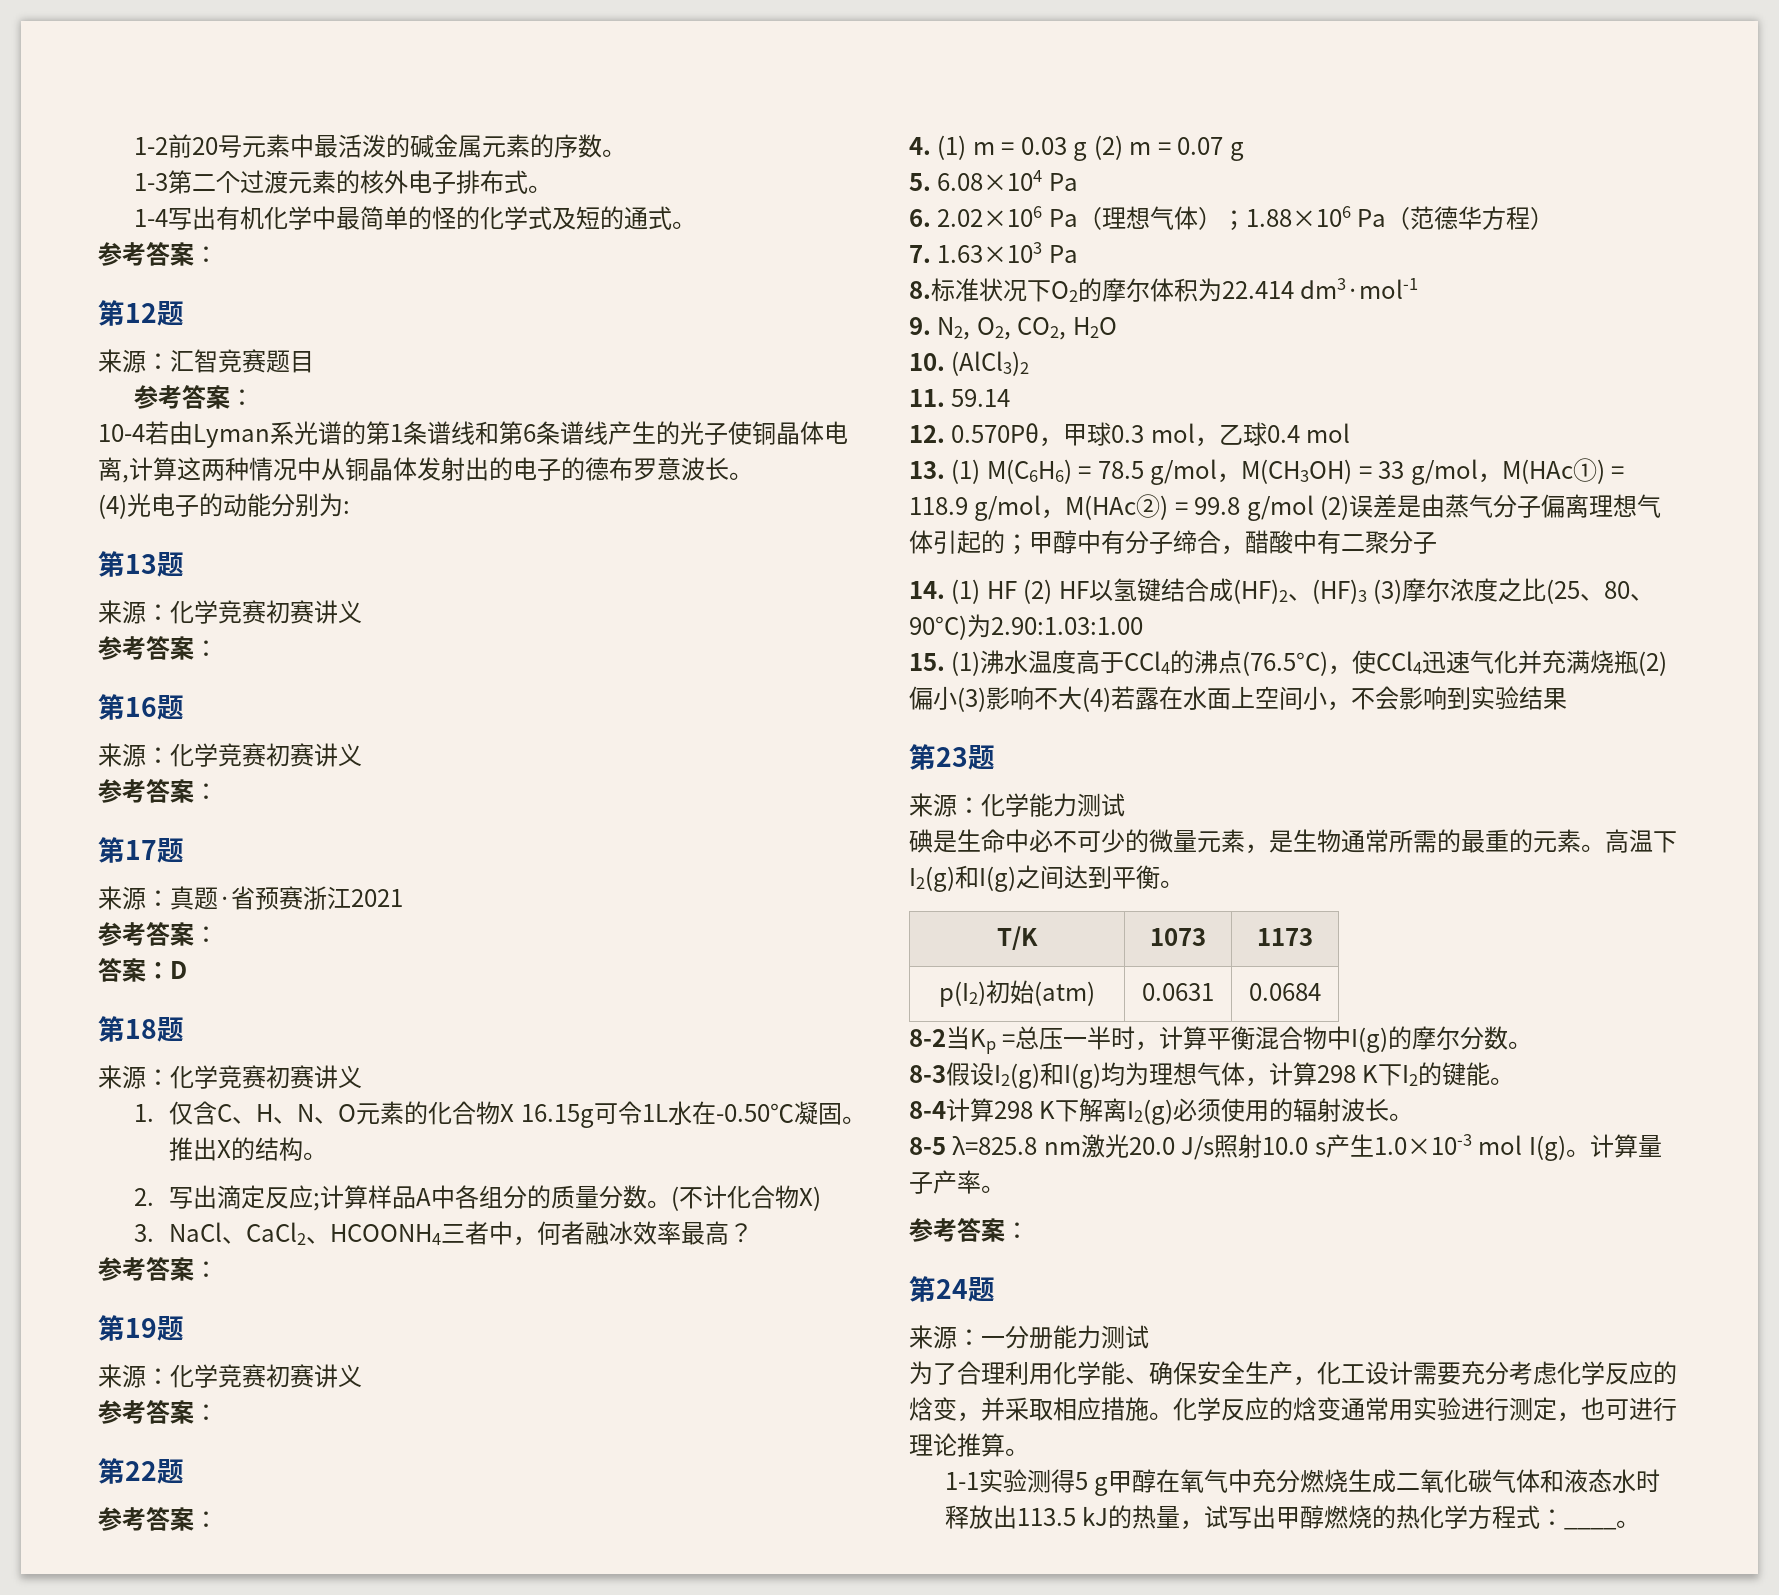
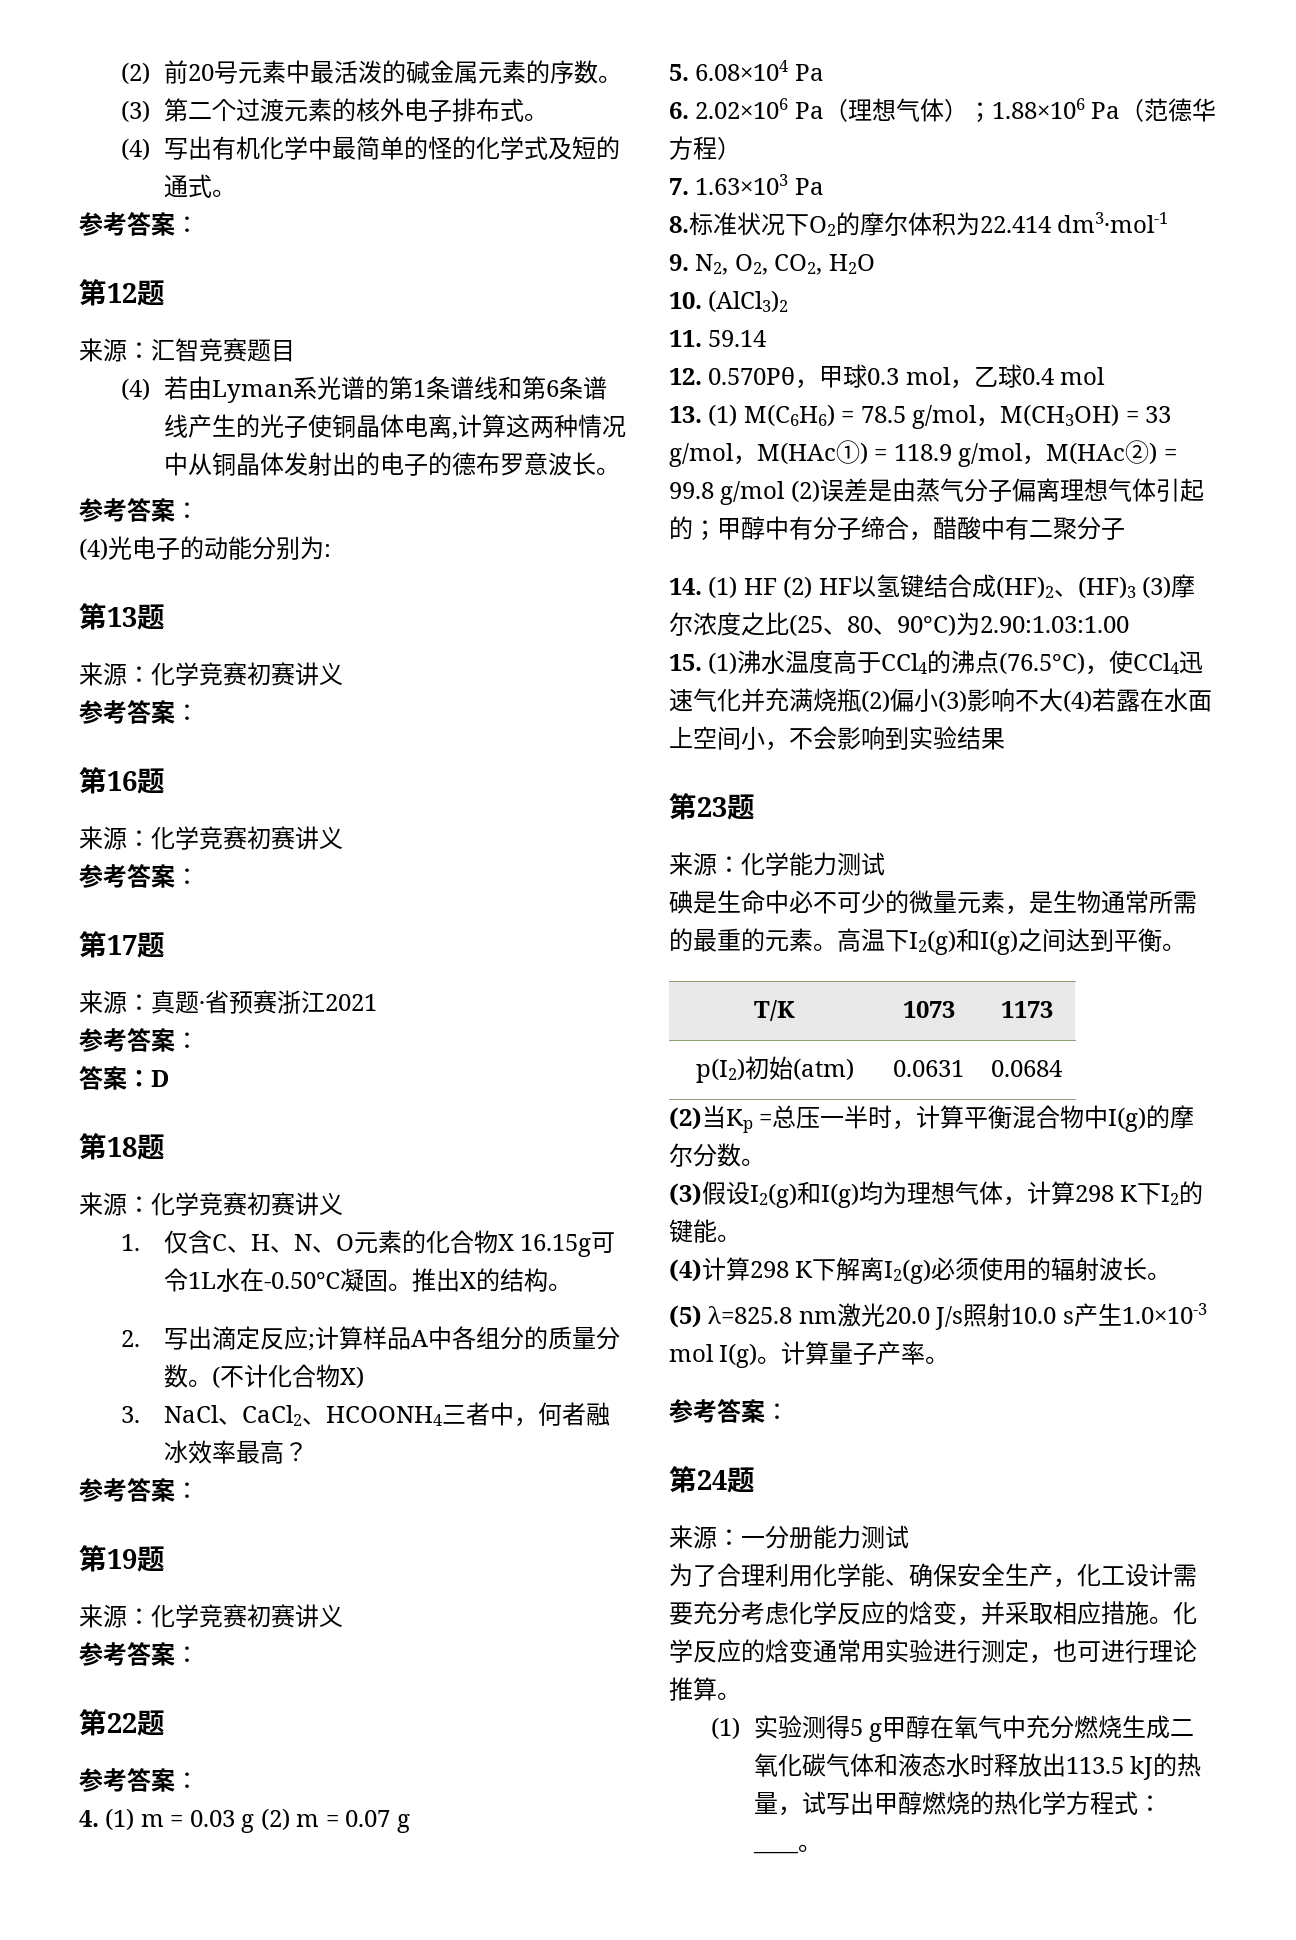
[133,137,168,155] 1-2 -> [121,62,151,85] (2)
[133,173,168,191] 1-3 -> [121,100,151,123] (3)
[133,209,168,227] 1-4 -> [121,138,151,161] (4)
[133,385,254,409] [98,424,145,442] 参考答案： // 10-4 -> [121,378,151,401] (4)
(753, 476) none -> [79,498,199,522] // 参考答案：
[909,1029,946,1047] 8-2 -> [669,1107,702,1130] (2)
[909,1065,946,1083] 8-3 -> [669,1183,702,1206] (3)
[909,1101,946,1119] 8-4 -> [669,1259,702,1282] (4)
[909,1137,946,1155] 8-5 -> [669,1305,702,1328] (5)
[944,1472,979,1490] 1-1 -> [711,1717,741,1740] (1)

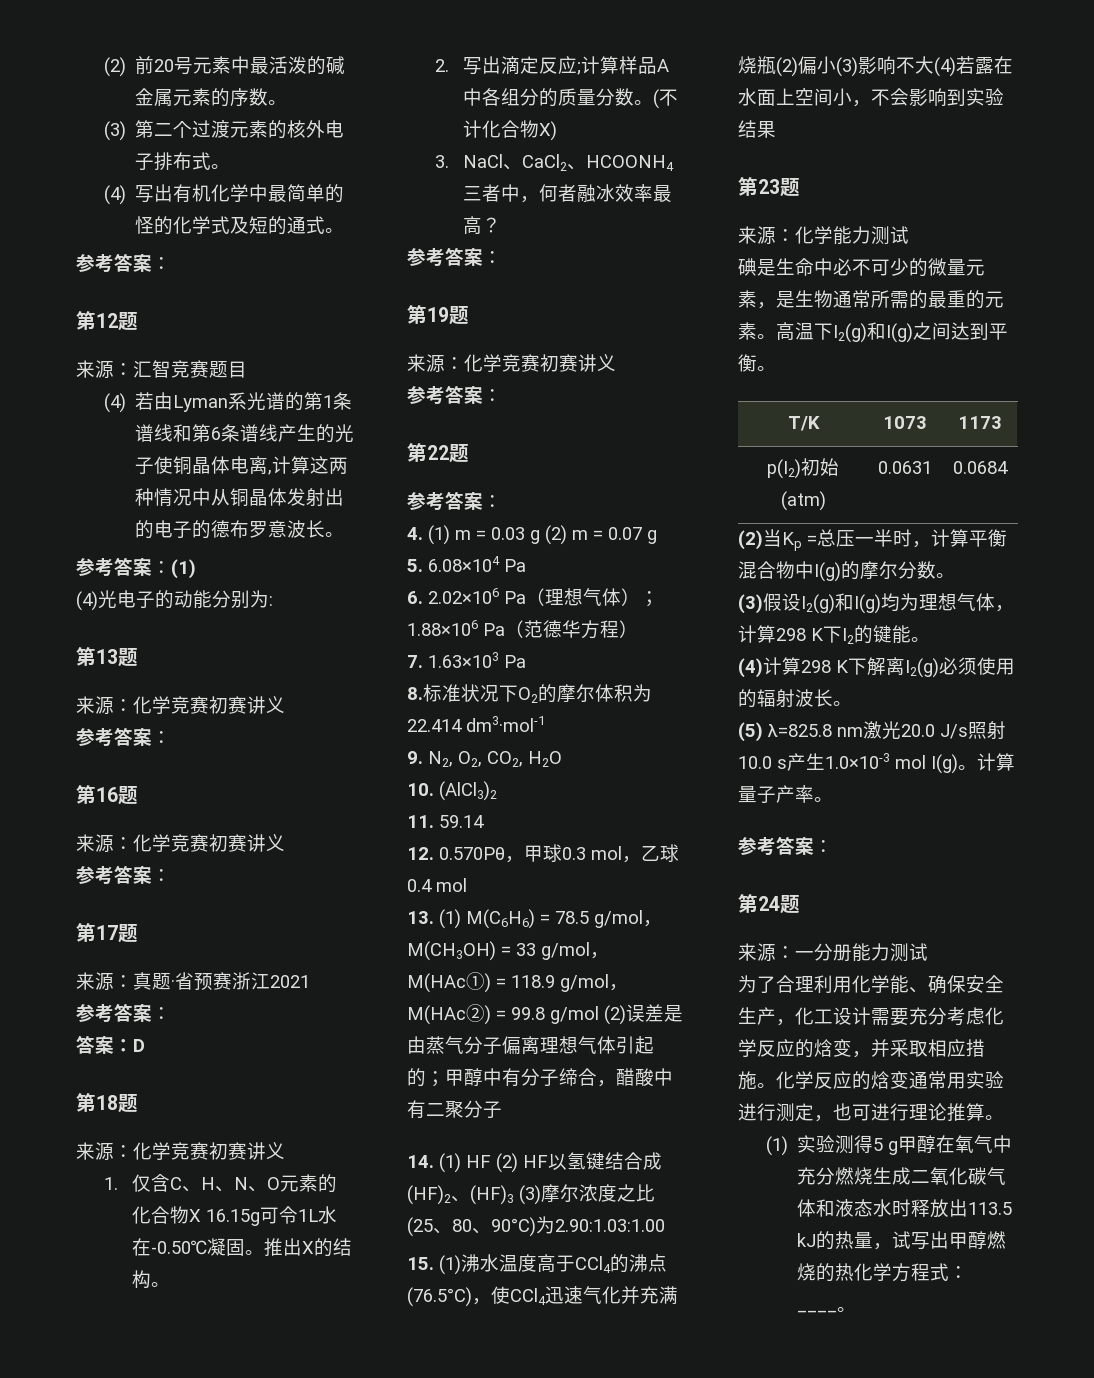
(199, 510) none -> [171,559,196,579] (1)

